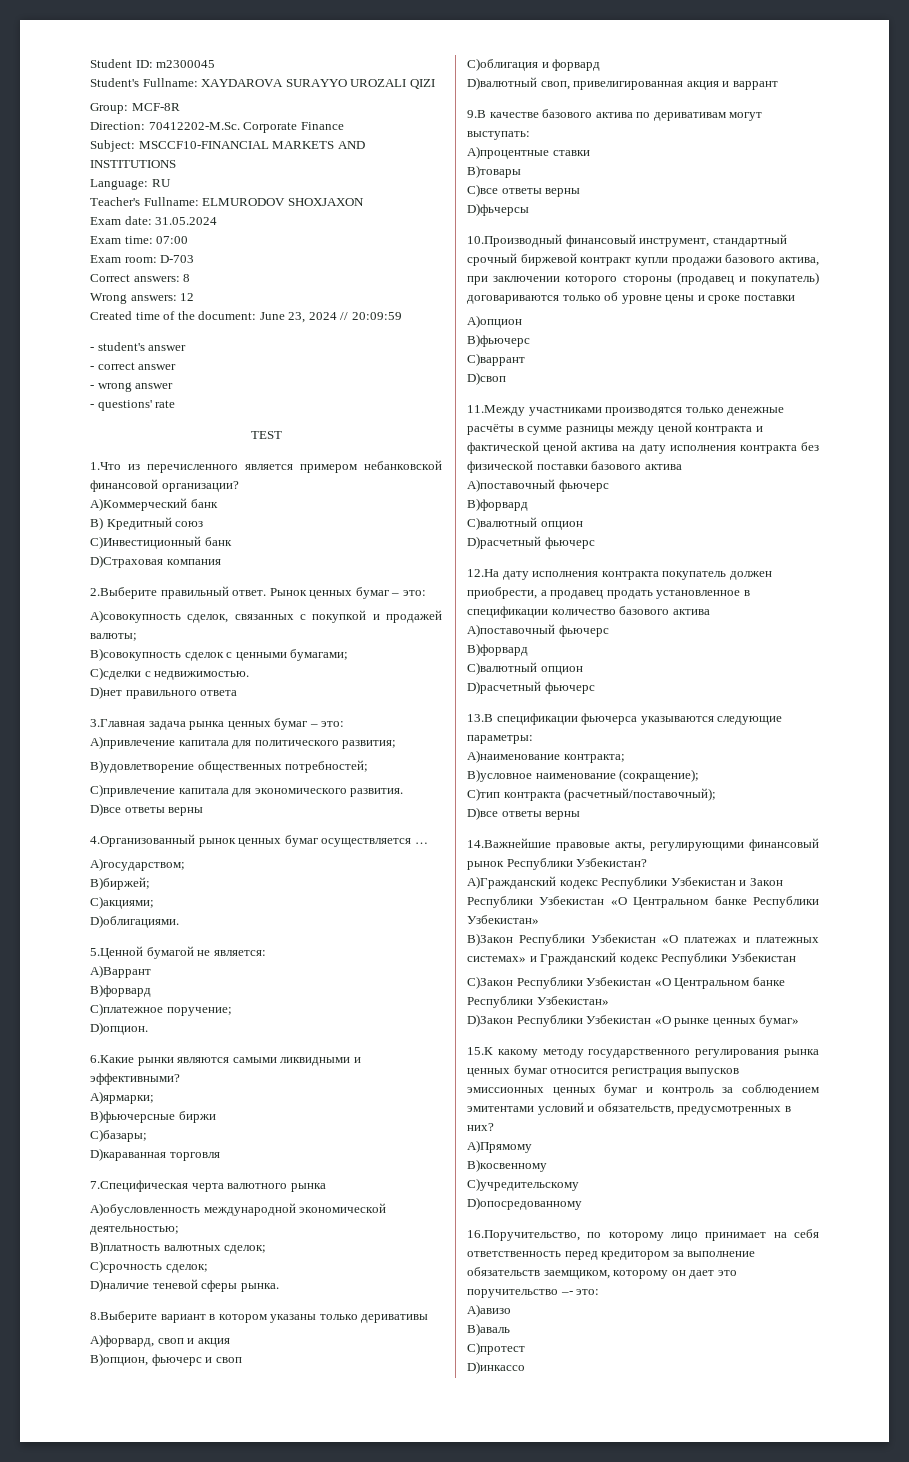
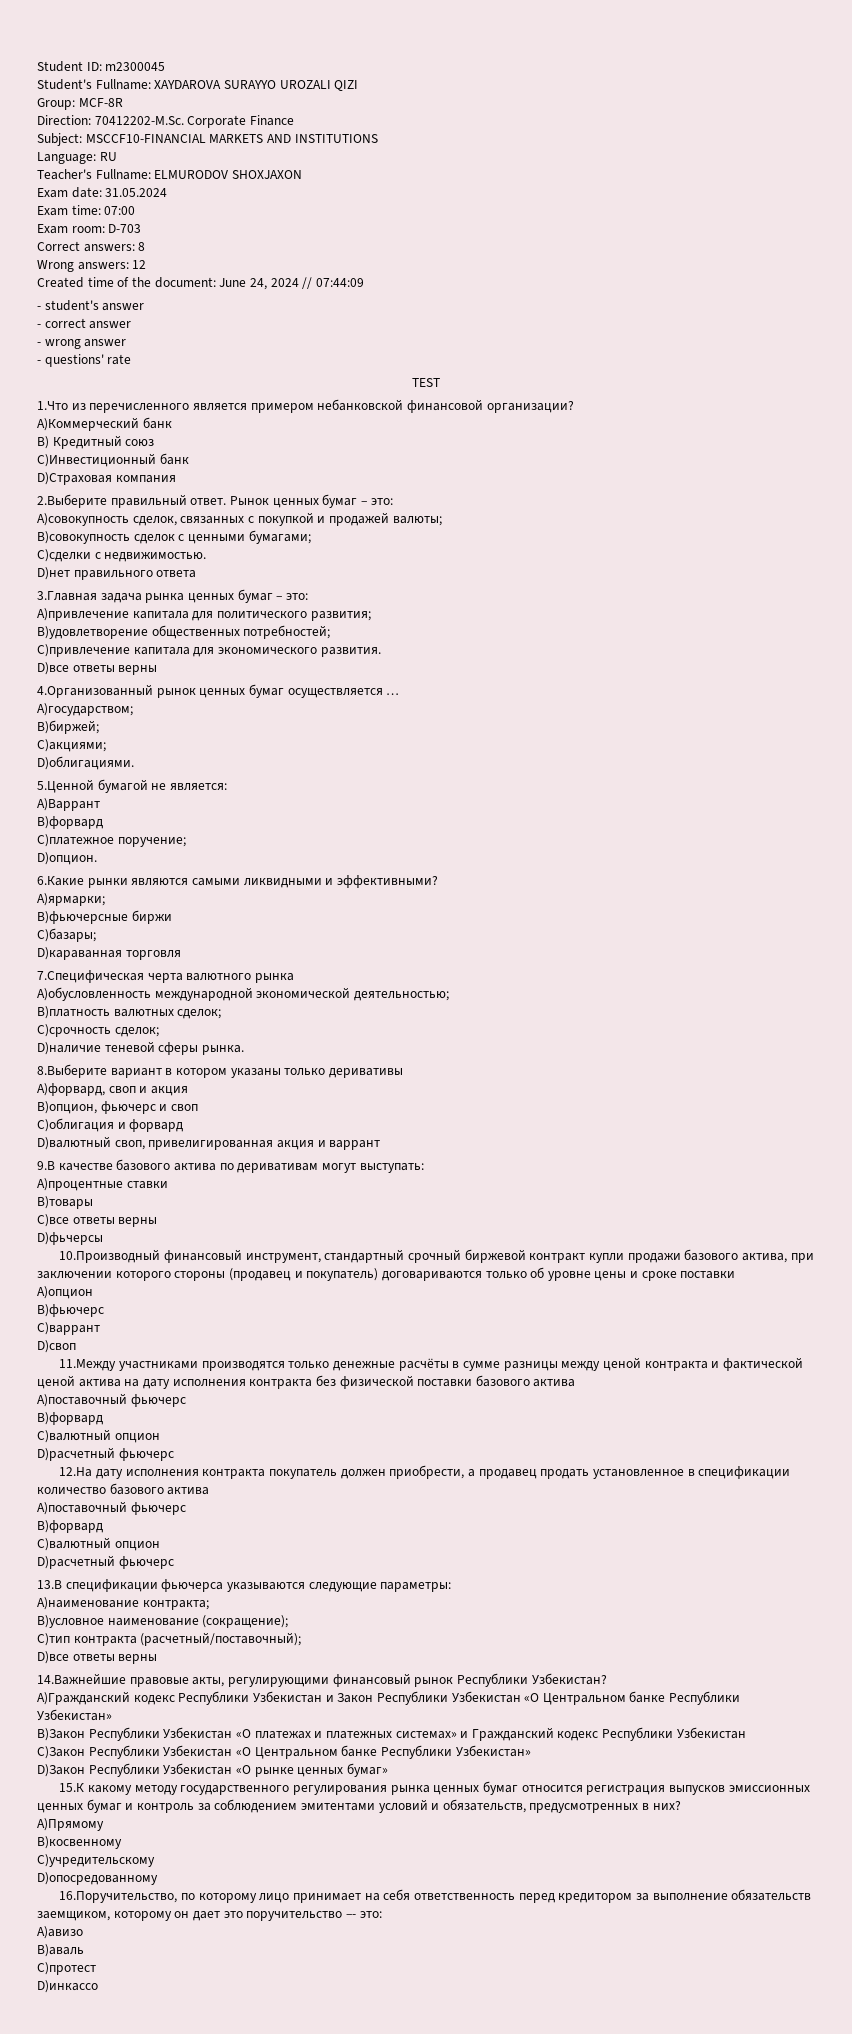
[288,312,306,323] 23, -> [249,278,267,290] 24,
[351,312,402,320] 20:09:59 -> [315,278,364,287] 07:44:09

